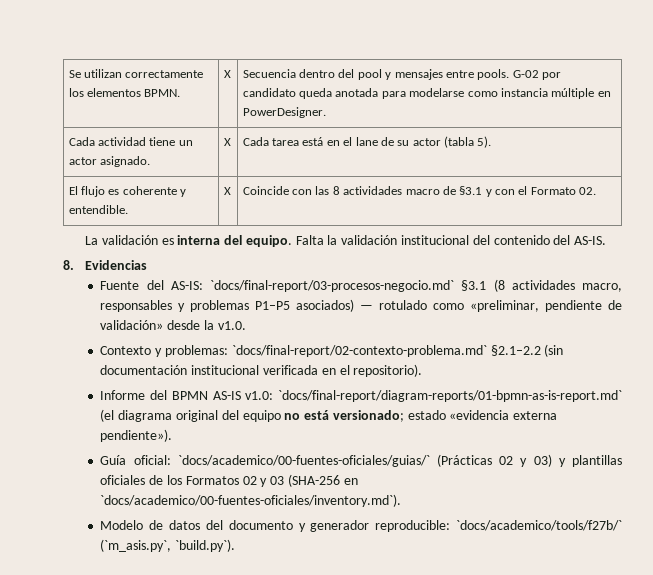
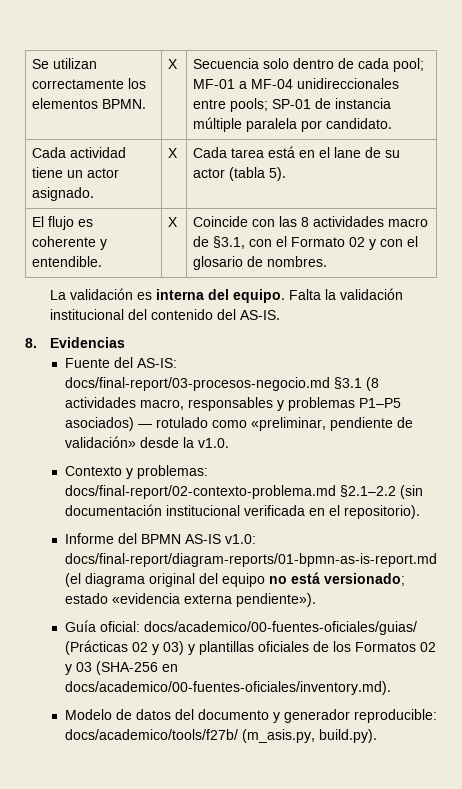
[299,69,562,80] [242,88,611,99] [242,107,326,118] dentro del pool y mensajes entre pools. G-02 por candidato queda anotada para modelarse como instancia múltiple en PowerDesigner. -> [263,58,425,72] [193,78,400,89] [193,98,392,112] [193,117,393,132] solo dentro de cada pool; MF-01 a MF-04 unidireccionales entre pools; SP-01 de instancia múltiple paralela por candidato.
[459,186,597,197] §3.1 y con el Formato 02. -> [213,236,419,250] [193,256,328,270] §3.1, con el Formato 02 y con el glosario de nombres.
[210,280,455,292] `docs/final-report/03-procesos-negocio.md` -> [64,377,330,391] docs/final-report/03-procesos-negocio.md
[231,345,487,357] `docs/final-report/02-contexto-problema.md` -> [64,485,336,499] docs/final-report/02-contexto-problema.md
[278,390,622,402] `docs/final-report/diagram-reports/01-bpmn-as-is-report.md` -> [64,553,437,567] docs/final-report/diagram-reports/01-bpmn-as-is-report.md
[177,455,430,467] `docs/academico/00-fuentes-oficiales/guias/` -> [143,621,417,635] docs/academico/00-fuentes-oficiales/guias/
[100,494,402,507] `docs/academico/00-fuentes-oficiales/inventory.md`). -> [64,681,391,695] docs/academico/00-fuentes-oficiales/inventory.md).
[455,520,622,531] [100,539,236,552] `docs/academico/tools/f27b/` (`m_asis.py`, `build.py`). -> [64,729,377,743] docs/academico/tools/f27b/ (m_asis.py, build.py).

